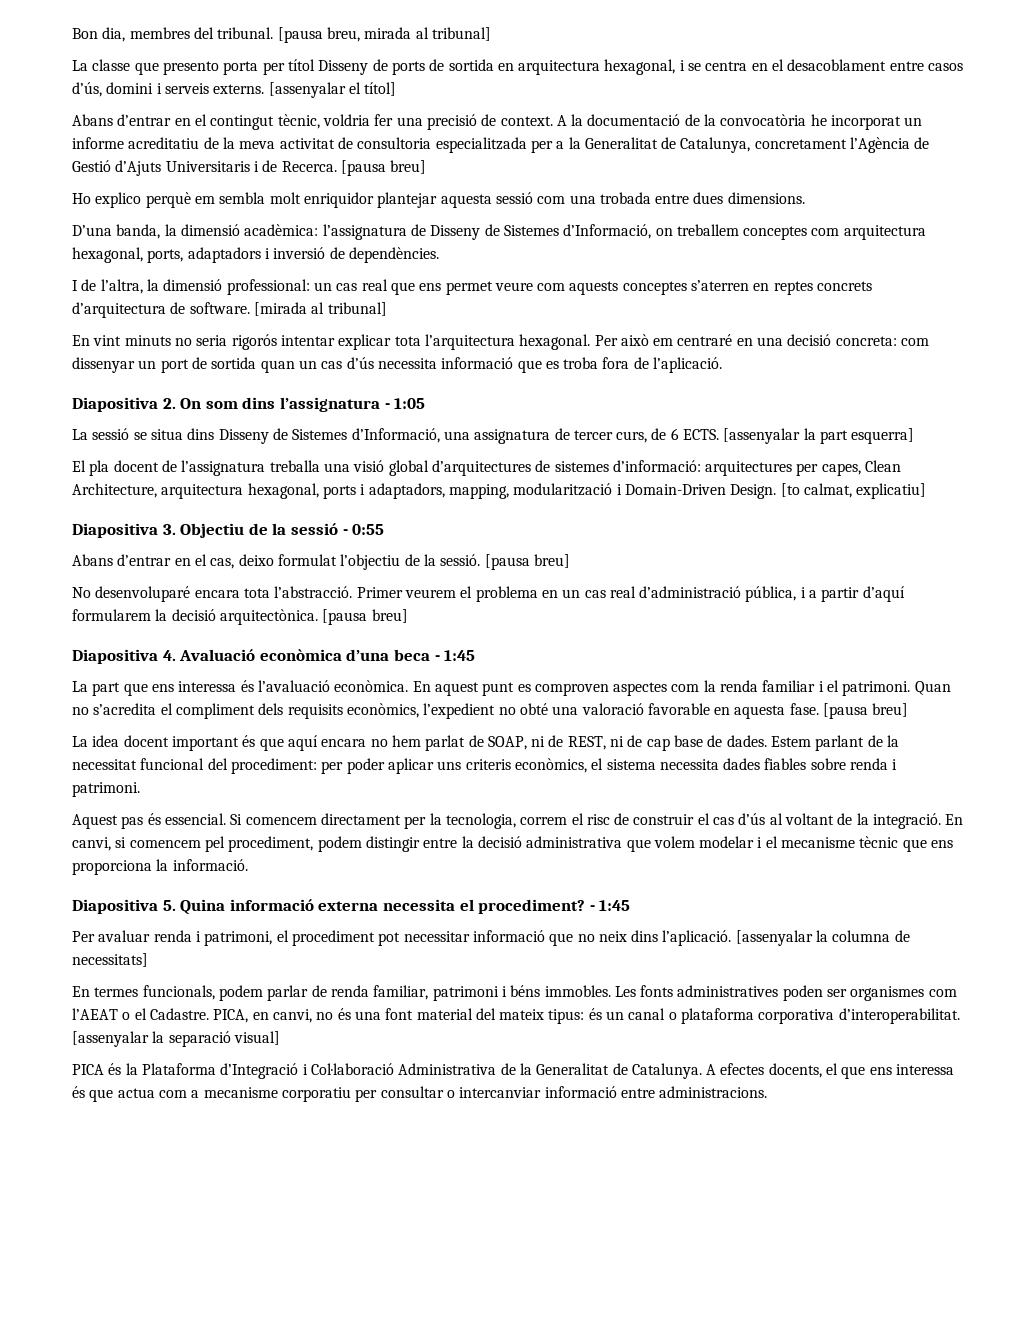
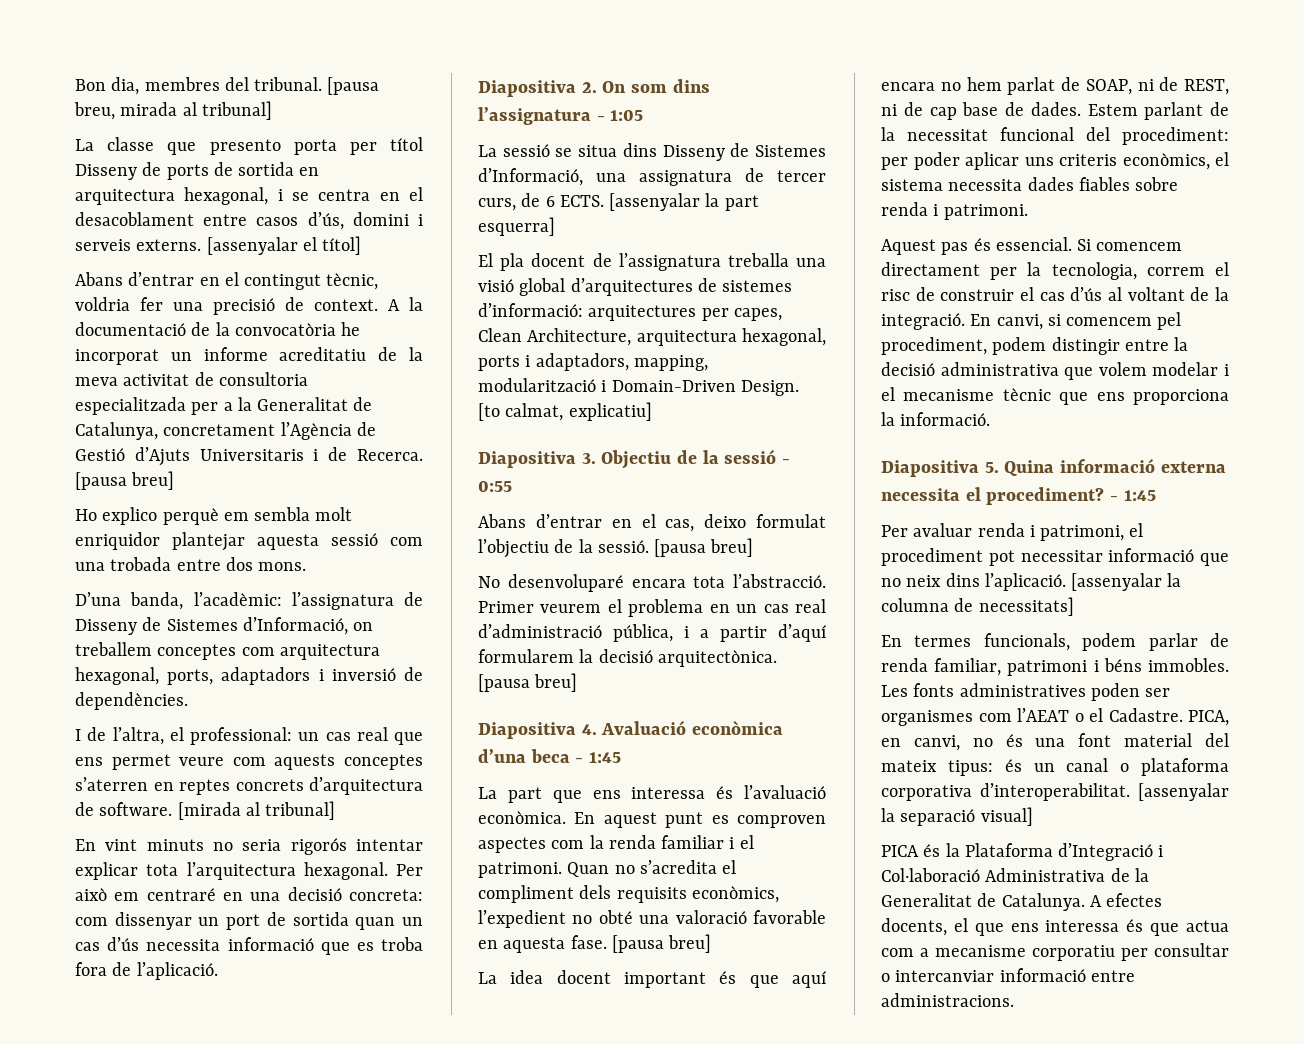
[693,192,805,204] dues dimensions. -> [225,557,307,571] dos mons.
[164,224,319,236] la dimensió acadèmica: -> [193,592,282,606] l’acadèmic:
[146,279,223,291] la dimensió -> [169,727,184,741] el

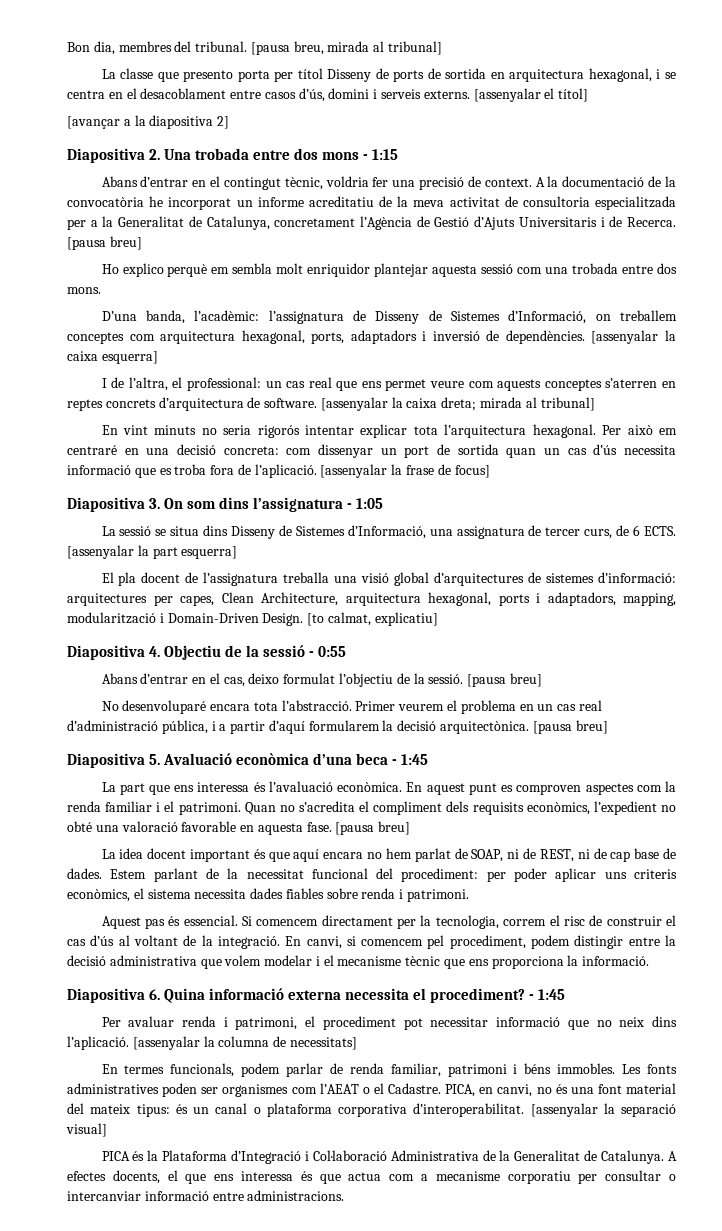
(362, 245) none -> [67,115,230,129] [67,148,399,163] // [avançar a la diapositiva 2] // Diapositiva 2. Una trobada entre dos mons - 1:15
(188, 701) none -> [591,330,676,344] [67,351,158,364] [assenyalar la caixa esquerra]
[177,802,241,820] [mirada -> [320,397,523,411] [assenyalar la caixa dreta; mirada
[478,80,597,97] // Diapositiva 2. -> [320,464,490,478] [67,497,161,512] [assenyalar la frase de focus] // Diapositiva 3.
[581,453,596,464] 3. -> [149,646,161,657] 4.
[581,724,597,735] 4. -> [149,754,161,765] 5.
[984,462,999,473] 5. -> [149,989,161,1000] 6.

